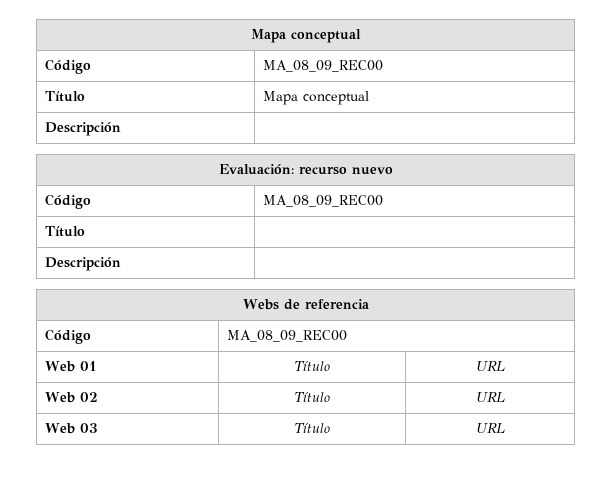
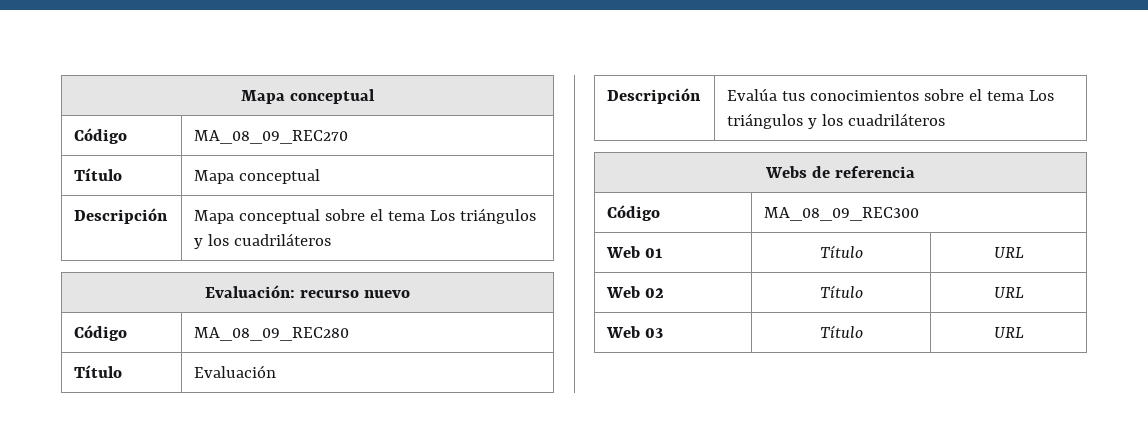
[262,60,383,72] MA_08_09_REC00 -> [194,130,349,144] MA_08_09_REC270
(121, 129) none -> [194,208,537,224] [194,233,332,249] Mapa conceptual sobre el tema Los triángulos y los cuadriláteros
[262,195,383,207] [44,226,85,237] [44,257,121,271] MA_08_09_REC00 // Título | // Descripción | -> [194,327,350,341] [74,365,123,378] [194,365,277,378] [607,88,702,104] [727,88,1055,101] [727,113,946,129] MA_08_09_REC280 // Título | Evaluación // Descripción | Evalúa tus conocimientos sobre el tema Los triángulos y los cuadriláteros
[226,330,347,342] MA_08_09_REC00 -> [764,207,920,221] MA_08_09_REC300

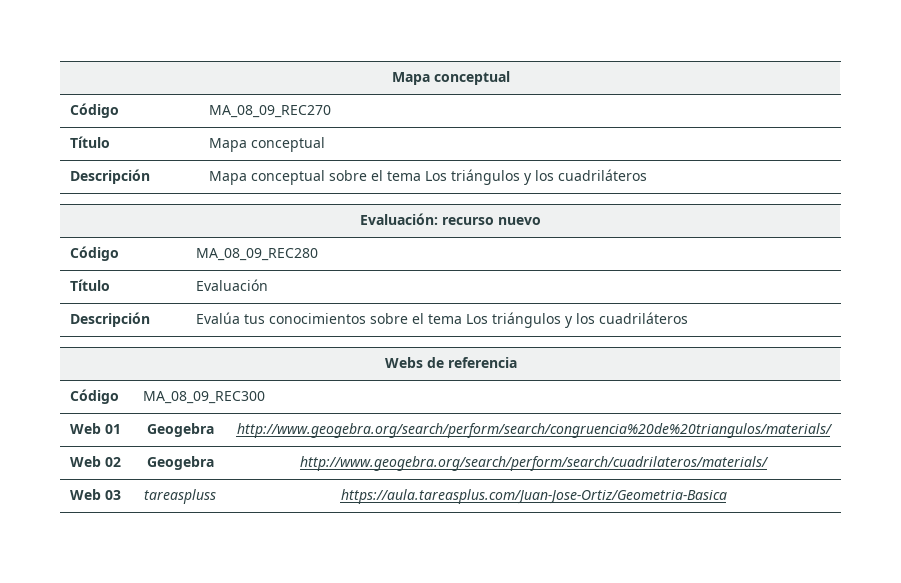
[819,245,863,258] [993,247,1024,258] Título | URL -> [146,423,214,437] [236,423,833,438] Geogebra | http://www.geogebra.org/search/perform/search/congruencia%20de%20triangulos/materials/
[819,285,863,298] [993,287,1024,298] Título | URL -> [146,456,214,470] [300,456,769,471] Geogebra | http://www.geogebra.org/search/perform/search/cuadrilateros/materials/
[819,325,863,338] [993,327,1024,338] Título | URL -> [144,489,216,504] [340,489,727,504] tareaspluss | https://aula.tareasplus.com/Juan-Jose-Ortiz/Geometria-Basica

